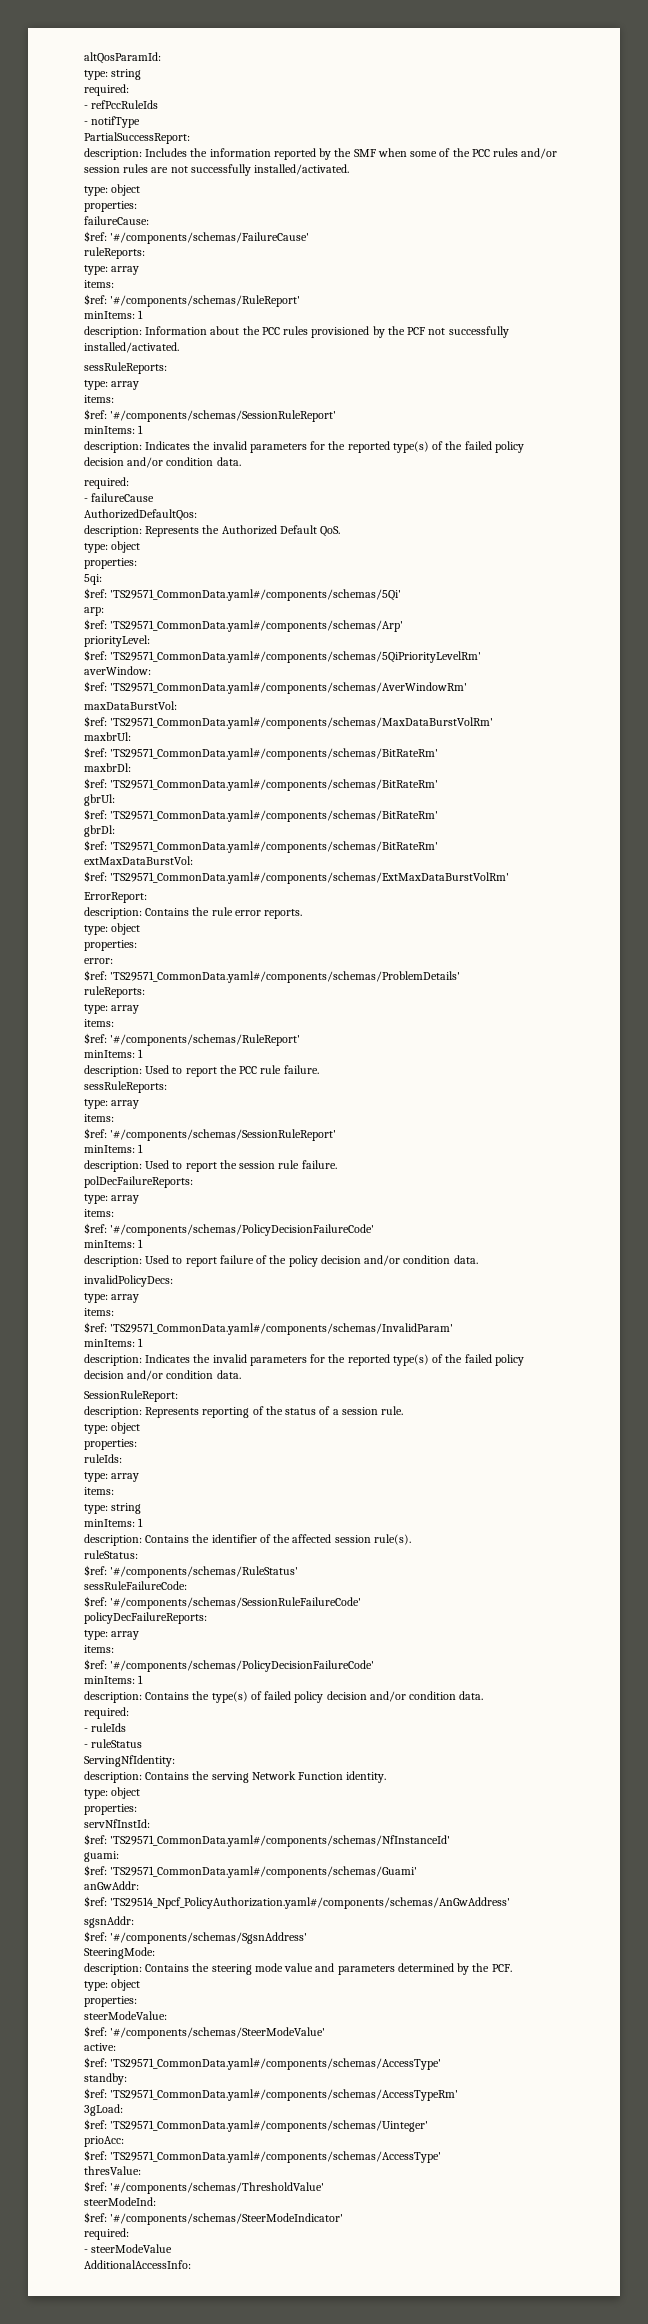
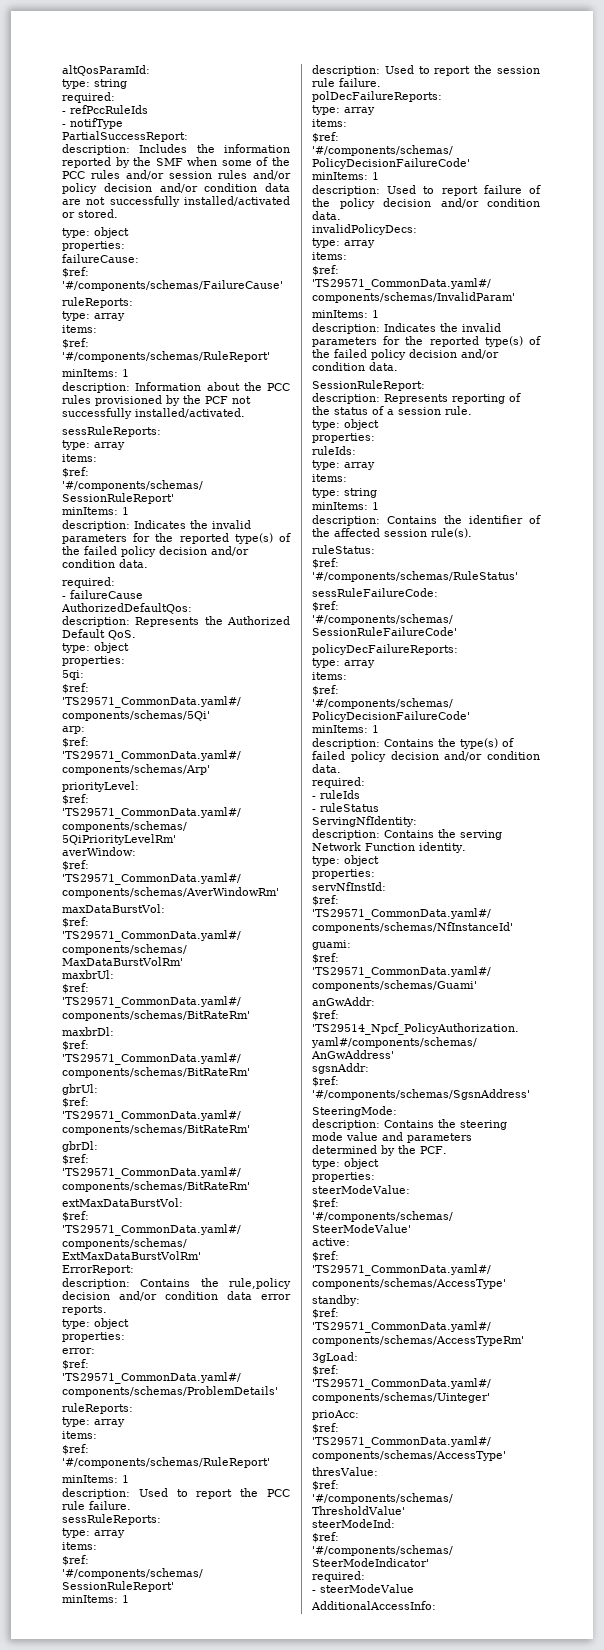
[151,164,350,176] are not successfully installed/activated. -> [253,170,291,180] [62,183,290,194] [62,196,290,207] [62,209,118,218] and/or policy decision and/or condition data are not successfully installed/activated or stored.
[211,907,233,916] rule -> [229,1278,291,1289] [62,1291,252,1301] rule,policy decision and/or condition data

